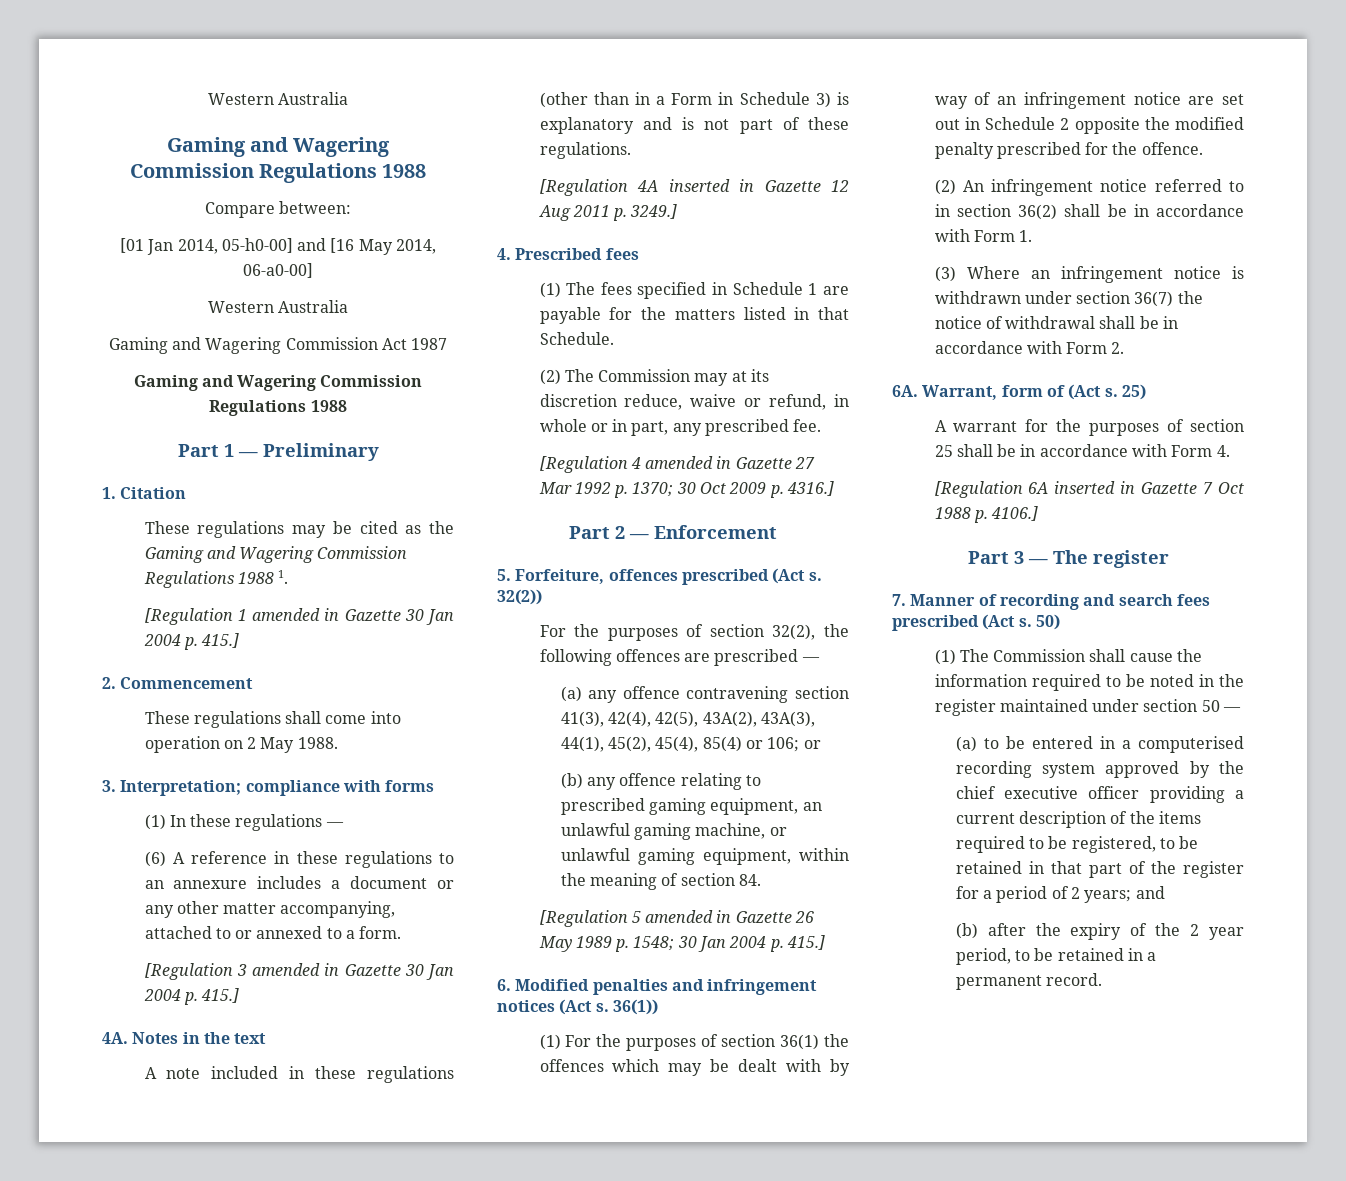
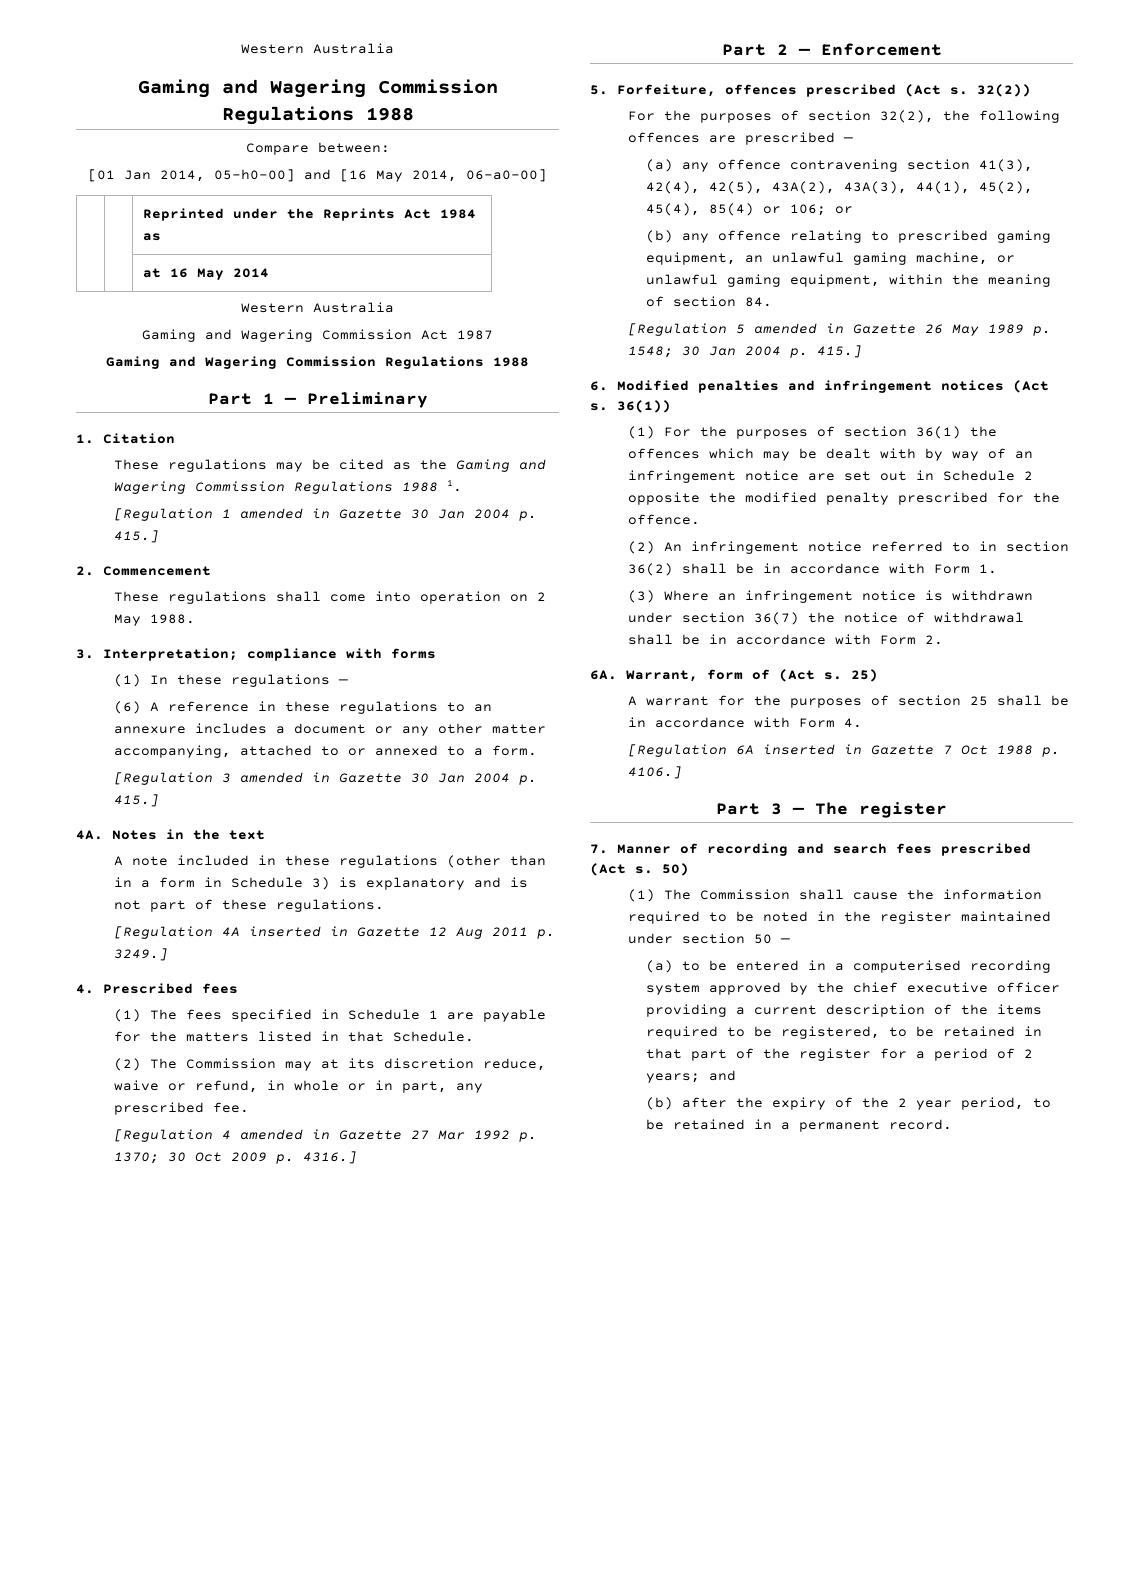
(313, 270) none -> [142,208,476,221] [142,233,161,241] [142,268,269,280] // | | Reprinted under the Reprints Act 1984 as // | | at 16 May 2014
[671,93,713,105] Form -> [158,877,195,888] form

